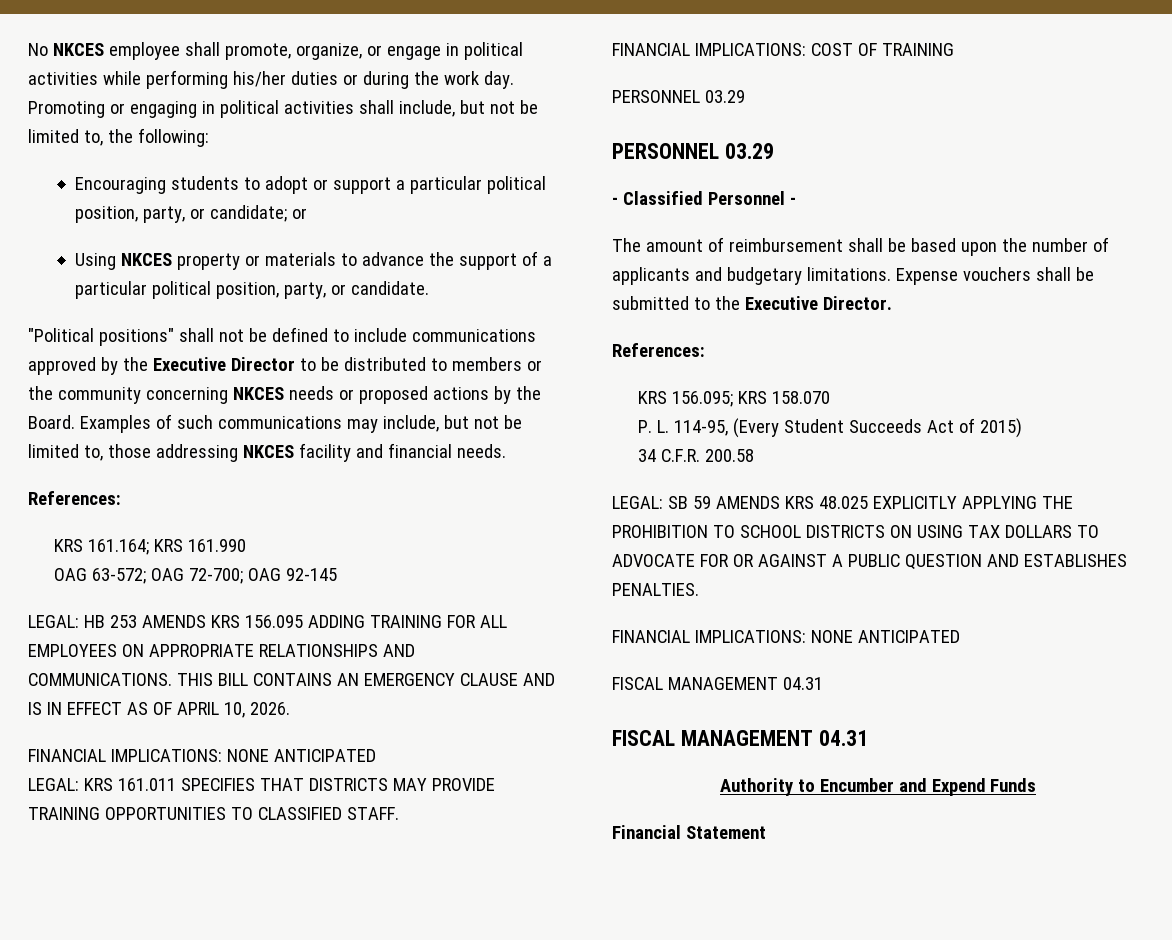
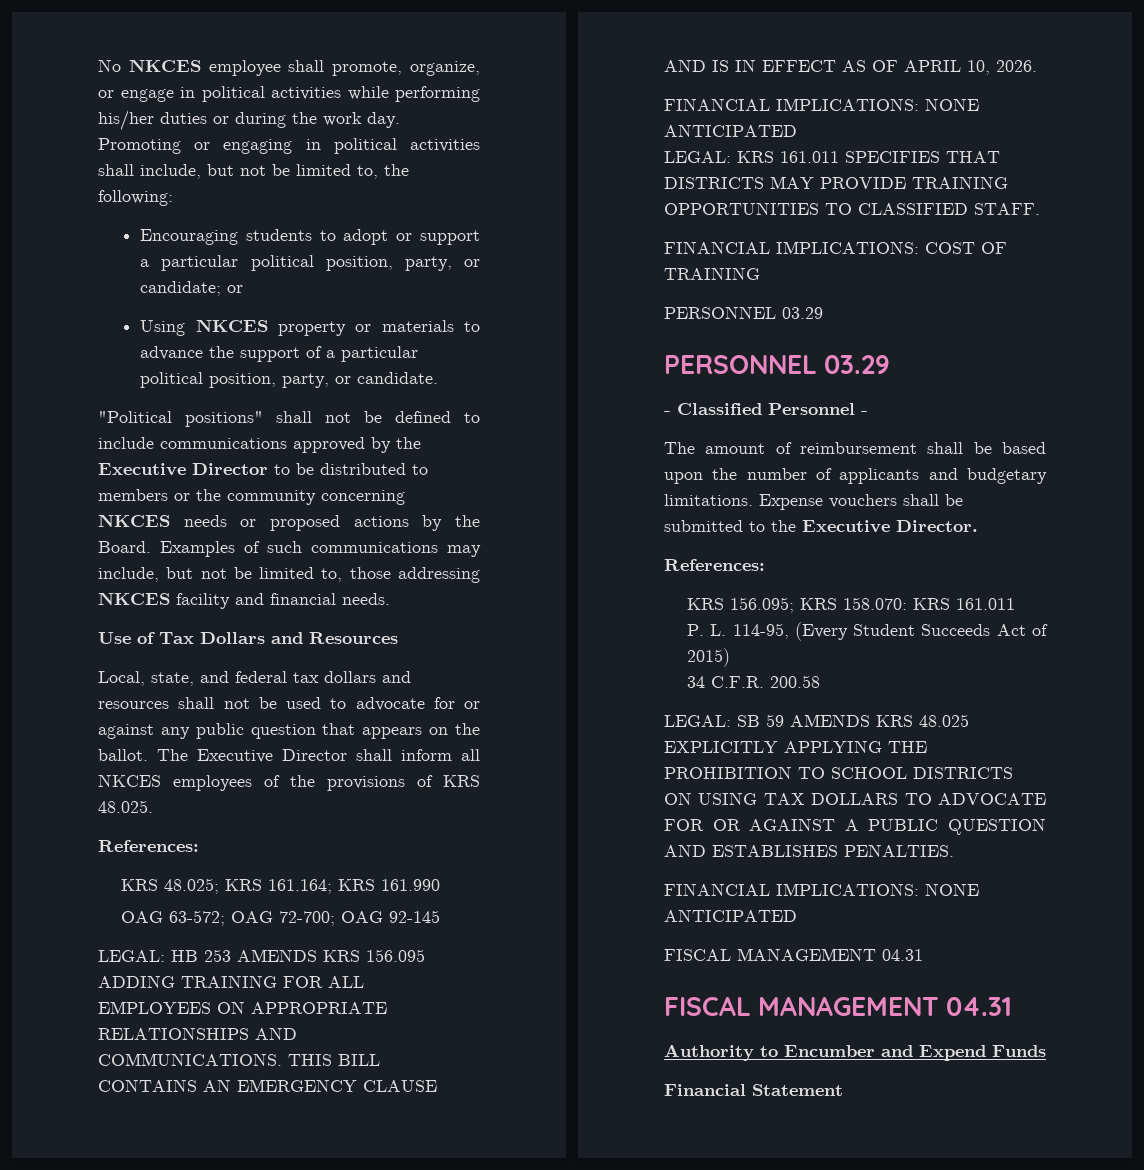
[28,491,121,505] [54,539,84,552] // References: // KRS -> [98,632,398,644] [98,671,411,686] [98,697,480,711] [98,723,480,739] [98,749,480,763] [98,774,480,791] [98,800,153,813] [98,840,199,852] [120,878,262,894] // Use of Tax Dollars and Resources // Local, state, and federal tax dollars and resources shall not be used to advocate for or against any public question that appears on the ballot. The Executive Director shall inform all NKCES employees of the provisions of KRS 48.025. // References: // KRS 48.025; KRS
[772,391,831,404] 158.070 -> [842,597,1015,610] 158.070: KRS 161.011

